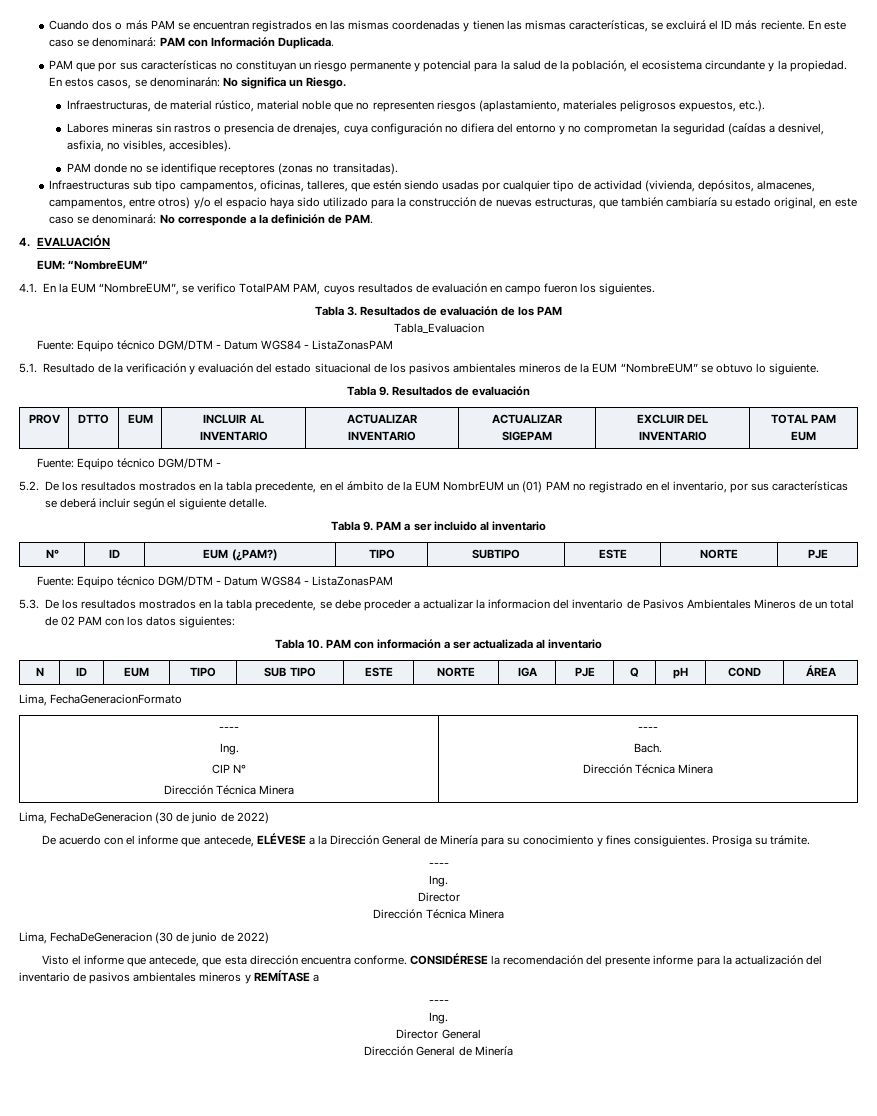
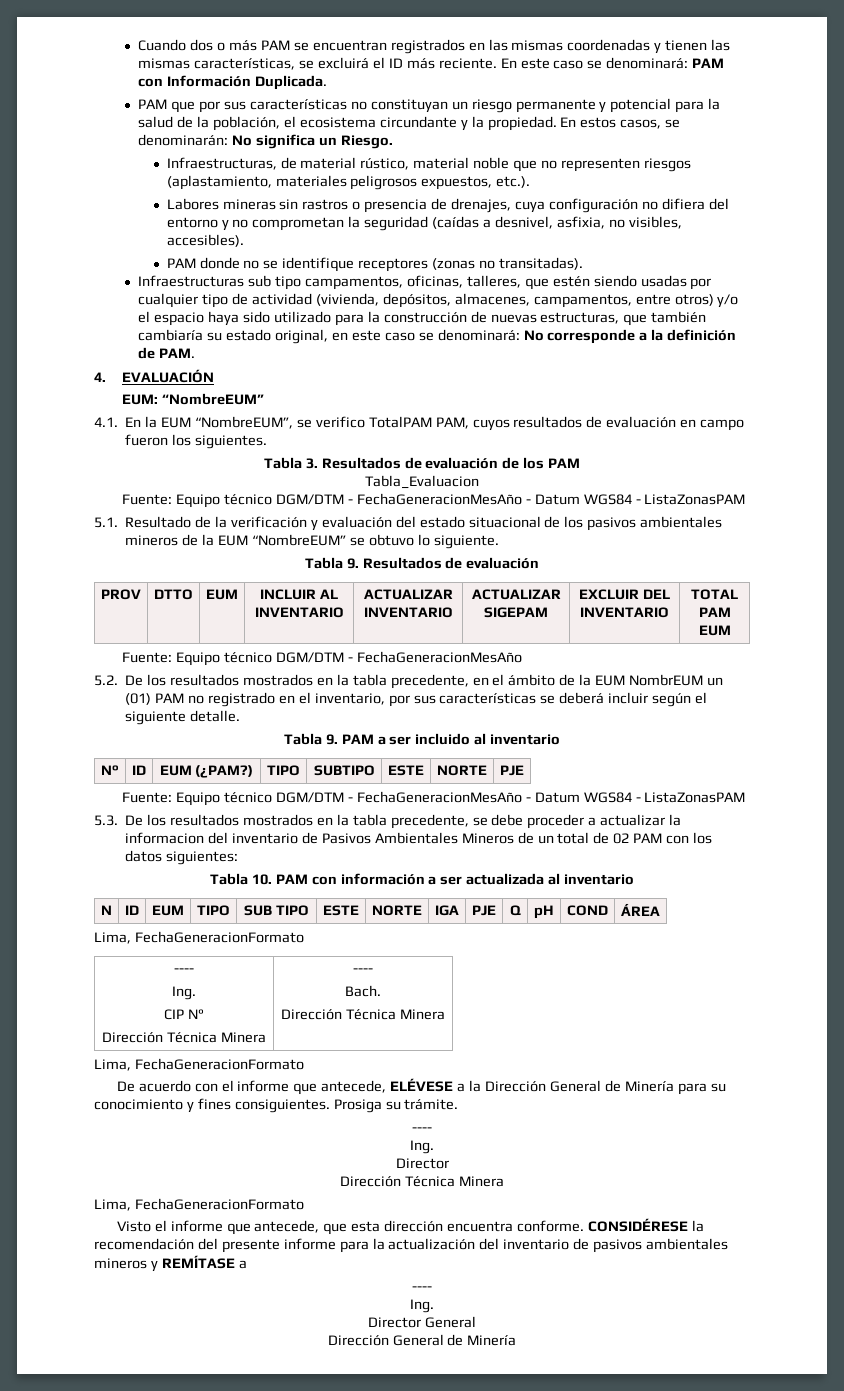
(221, 347) none -> [356,493,531,505] FechaGeneracionMesAño -
(221, 465) none -> [356,651,522,663] FechaGeneracionMesAño
(221, 583) none -> [356,791,531,803] FechaGeneracionMesAño -
[50,812,269,824] FechaDeGeneracion (30 de junio de 2022) -> [134,1058,304,1070] FechaGeneracionFormato
[50,932,269,944] FechaDeGeneracion (30 de junio de 2022) -> [134,1198,304,1210] FechaGeneracionFormato

